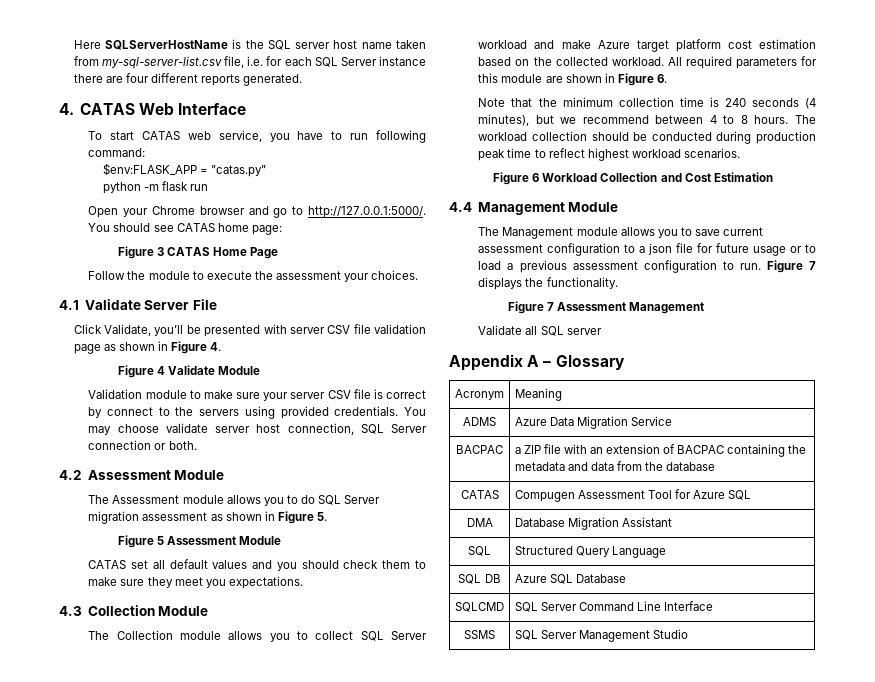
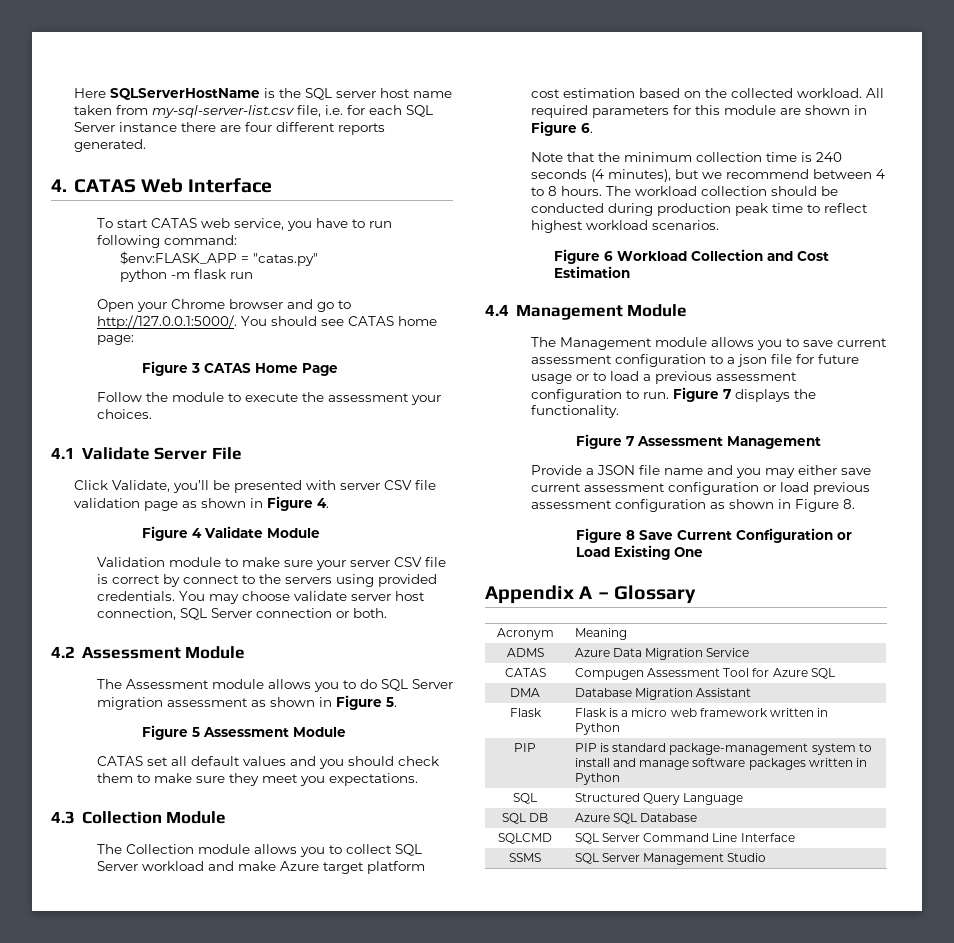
[478,325,602,336] Validate all SQL server -> [530,465,871,478] [530,482,870,495] [530,499,855,512] [576,528,853,543] [576,545,704,560] Provide a JSON file name and you may either save current assessment configuration or load previous assessment configuration as shown in Figure 8. // Figure 8 Save Current Configuration or Load Existing One
[456,445,503,454] [514,444,807,457] [514,461,716,471] // BACPAC | a ZIP file with an extension of BACPAC containing the metadata and data from the database -> (750, 652) none
(672, 522) none -> [509,708,542,717] [574,708,829,717] [574,723,620,735] [514,743,536,752] [574,743,872,755] [574,758,868,770] [574,773,620,785] // Flask | Flask is a micro web framework written in Python // PIP | PIP is standard package-management system to install and manage software packages written in Python

